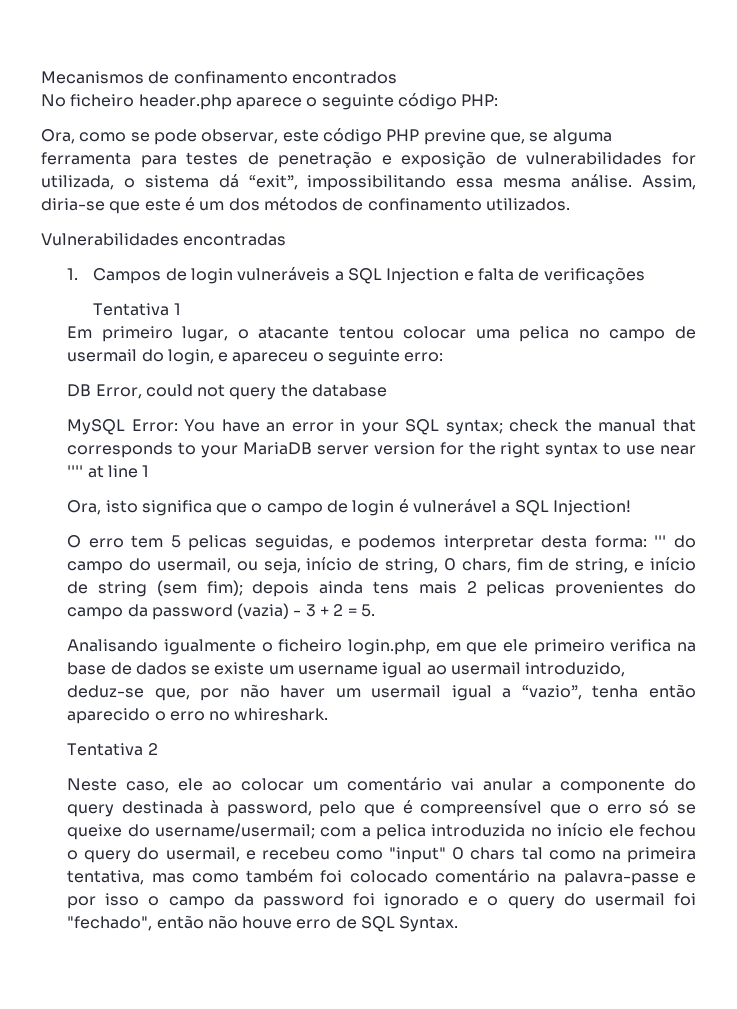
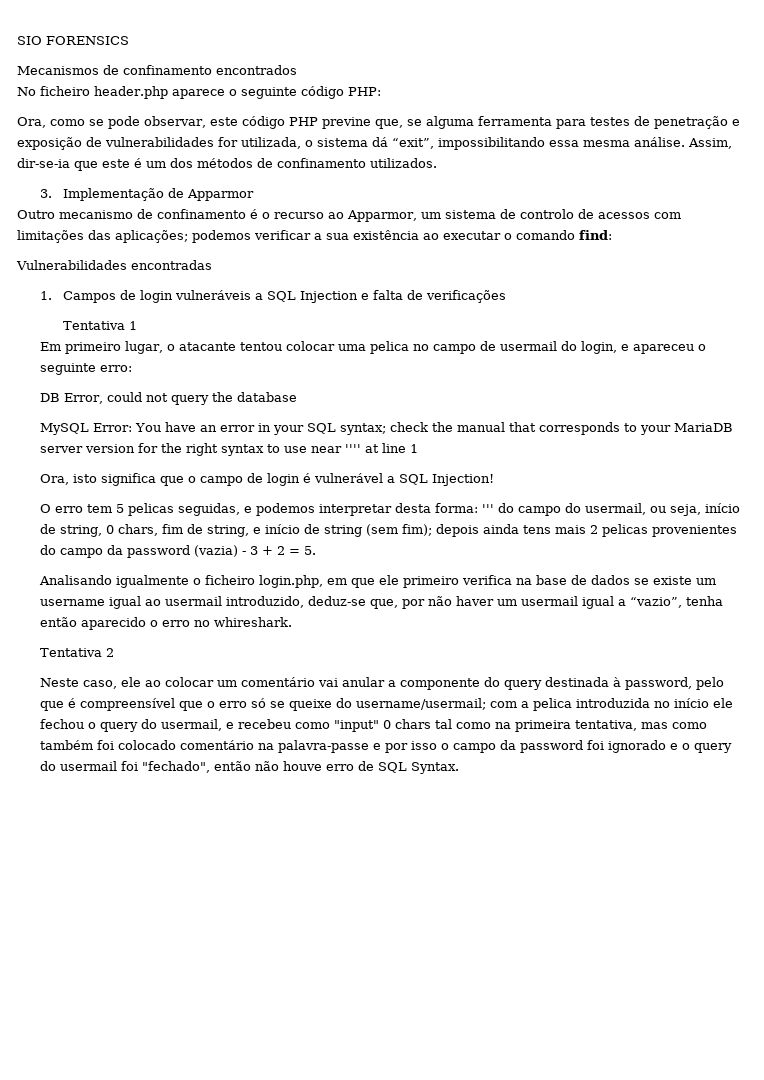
(41, 77) none -> [17,36,129,45] SIO FORENSICS //
[41,198,105,211] diria-se -> [17,158,70,168] dir-se-ia
(570, 204) none -> [40,188,255,201] [17,209,681,222] [17,230,612,243] // 3. Implementação de Apparmor // Outro mecanismo de confinamento é o recurso ao Apparmor, um sistema de controlo de acessos com limitações das aplicações; podemos verificar a sua existência ao executar o comando find:

